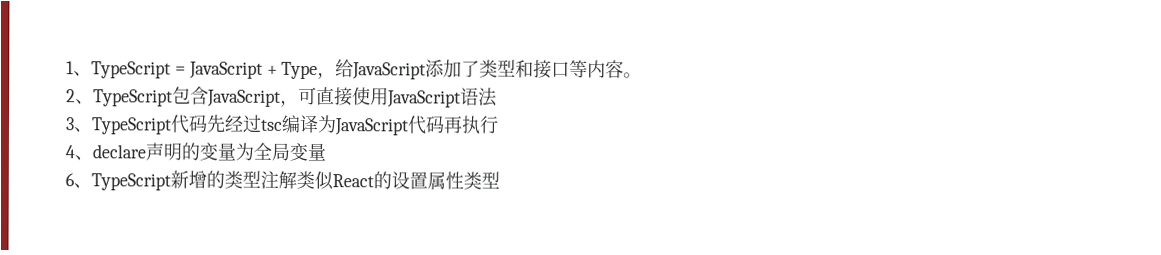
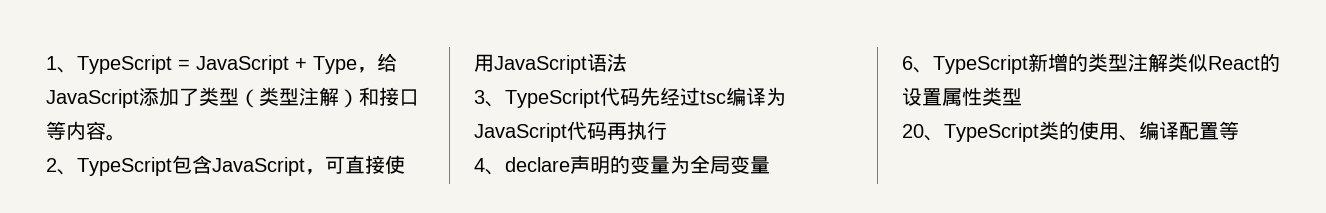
(517, 68) none -> [239,87,359,108] （类型注解）
(500, 180) none -> [902,121,1239,142] // 20、TypeScript类的使用、编译配置等

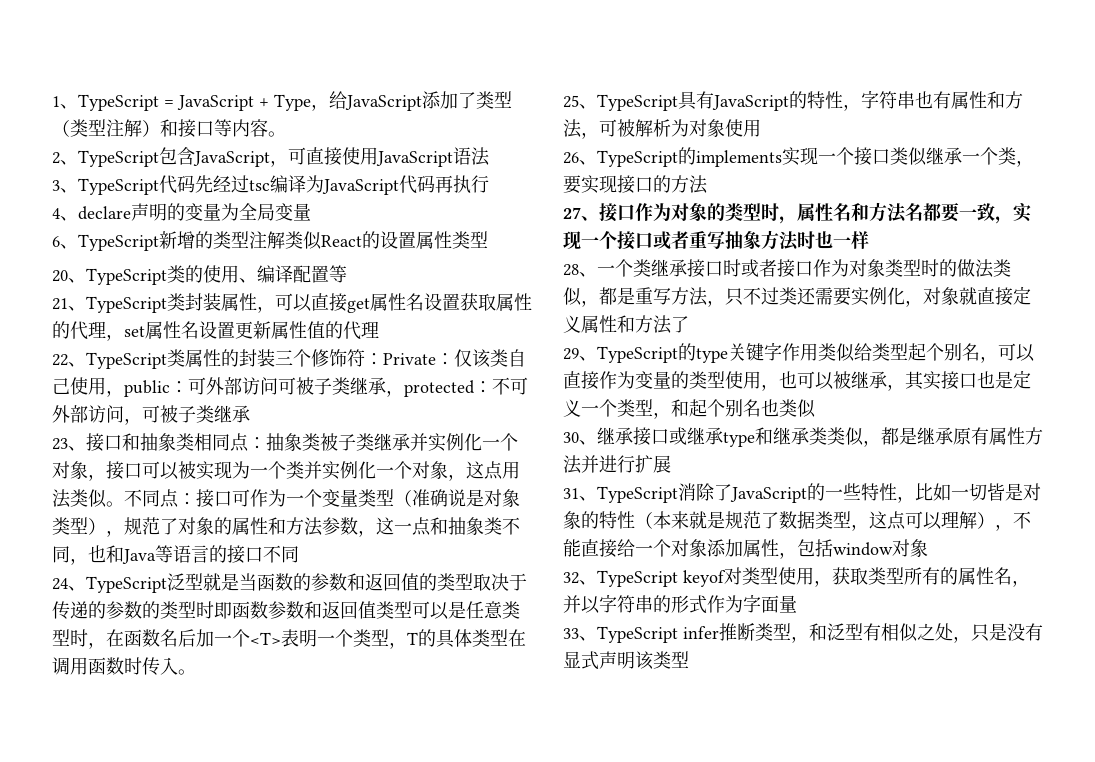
(1239, 130) none -> [52,293,532,313] [52,321,379,341] [52,349,526,369] [52,377,528,397] [52,405,250,425] [52,433,518,452] [52,461,520,481] [52,489,520,508] [52,517,520,537] [52,545,299,565] [52,573,527,593] [52,601,520,620] [52,629,526,649] [52,657,196,676] [563,90,1023,111] [563,119,761,139] [563,147,1034,167] [563,175,708,194] [563,202,1032,224] [563,230,869,251] [563,259,1011,278] [563,286,1031,307] [563,315,689,334] [563,342,1035,363] [563,370,1031,391] [563,399,816,419] [563,427,1043,447] [563,455,671,474] [563,483,1041,503] [563,511,1031,531] [563,539,928,559] [563,567,1030,587] [563,594,797,614] [563,623,1043,643] [563,651,689,670] // 21、TypeScript类封装属性，可以直接get属性名设置获取属性的代理，set属性名设置更新属性值的代理 // 22、TypeScript类属性的封装三个修饰符：Private：仅该类自己使用，public：可外部访问可被子类继承，protected：不可外部访问，可被子类继承 // 23、接口和抽象类相同点：抽象类被子类继承并实例化一个对象，接口可以被实现为一个类并实例化一个对象，这点用法类似。不同点：接口可作为一个变量类型（准确说是对象类型），规范了对象的属性和方法参数，这一点和抽象类不同，也和Java等语言的接口不同 // 24、TypeScript泛型就是当函数的参数和返回值的类型取决于传递的参数的类型时即函数参数和返回值类型可以是任意类型时，在函数名后加一个<T>表明一个类型，T的具体类型在调用函数时传入。 // 25、TypeScript具有JavaScript的特性，字符串也有属性和方法，可被解析为对象使用 // 26、TypeScript的implements实现一个接口类似继承一个类，要实现接口的方法 // 27、接口作为对象的类型时，属性名和方法名都要一致，实现一个接口或者重写抽象方法时也一样 // 28、一个类继承接口时或者接口作为对象类型时的做法类似，都是重写方法，只不过类还需要实例化，对象就直接定义属性和方法了 // 29、TypeScript的type关键字作用类似给类型起个别名，可以直接作为变量的类型使用，也可以被继承，其实接口也是定义一个类型，和起个别名也类似 // 30、继承接口或继承type和继承类类似，都是继承原有属性方法并进行扩展 // 31、TypeScript消除了JavaScript的一些特性，比如一切皆是对象的特性（本来就是规范了数据类型，这点可以理解），不能直接给一个对象添加属性，包括window对象 // 32、TypeScript keyof对类型使用，获取类型所有的属性名，并以字符串的形式作为字面量 // 33、TypeScript infer推断类型，和泛型有相似之处，只是没有显式声明该类型

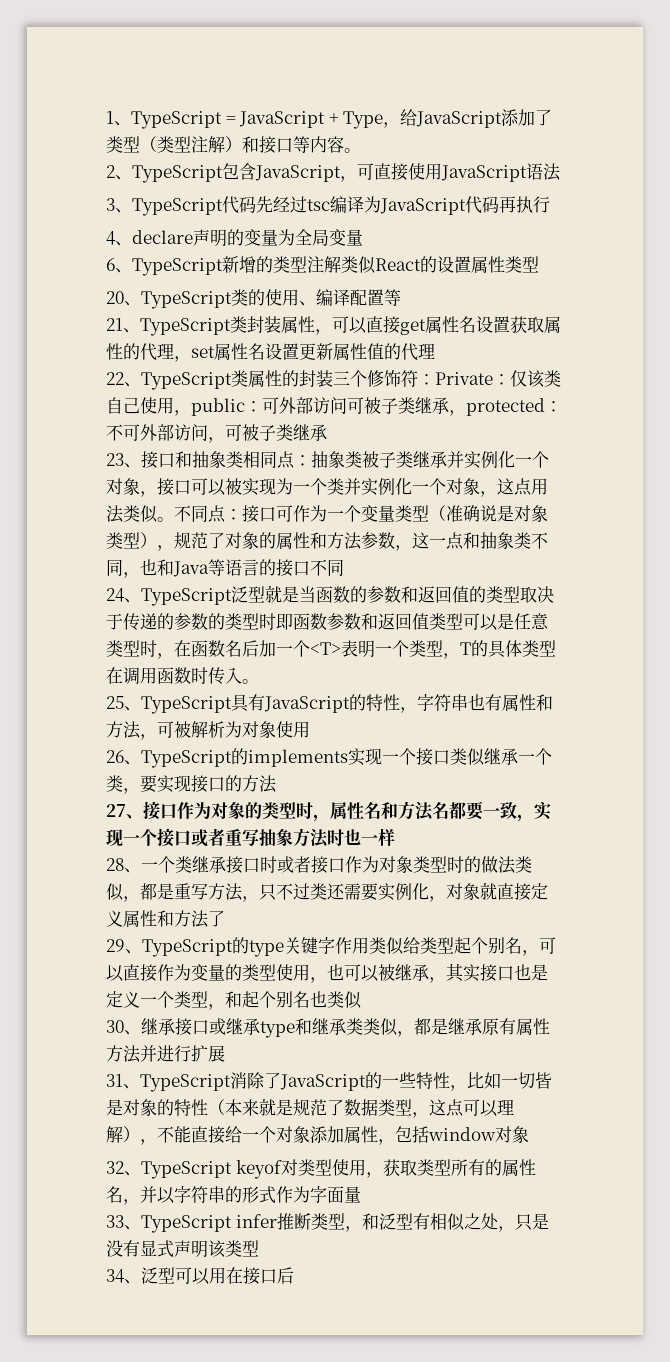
(689, 659) none -> [106,1267,294,1285] // 34、泛型可以用在接口后

